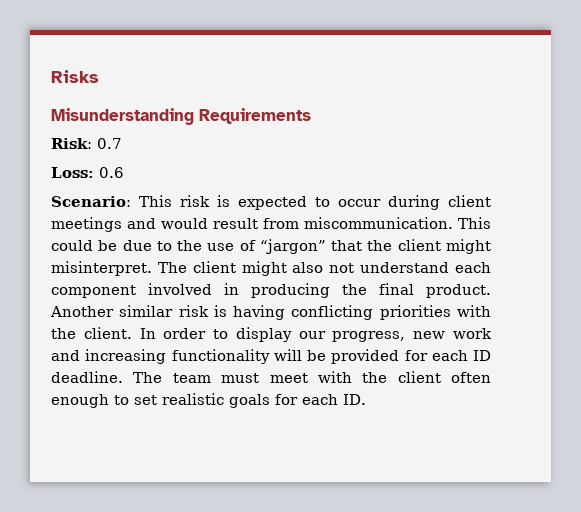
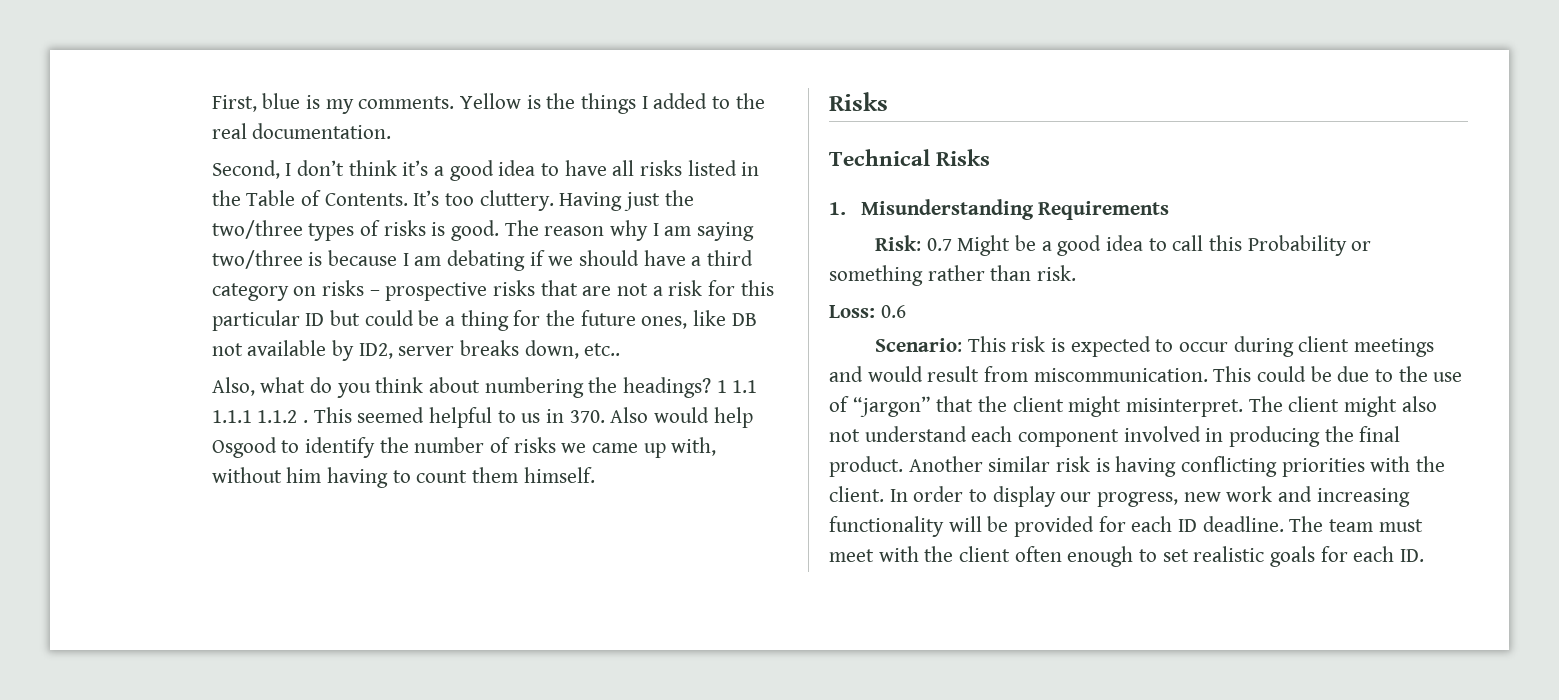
[51,70,99,83] [51,108,311,125] [51,138,122,149] Risks // Misunderstanding Requirements // Risk: 0.7 -> [211,93,765,114] [211,123,392,139] [211,160,760,181] [211,190,694,211] [211,220,754,241] [211,250,753,271] [211,280,774,301] [211,310,757,331] [211,340,621,361] [211,377,758,398] [211,407,753,428] [211,437,717,458] [211,467,595,488] [829,92,888,111] [829,149,991,166] [829,199,1170,220] [874,235,1372,256] [829,265,1077,286] First, blue is my comments. Yellow is the things I added to the real documentation. // Second, I don’t think it’s a good idea to have all risks listed in the Table of Contents. It’s too cluttery. Having just the two/three types of risks is good. The reason why I am saying two/three is because I am debating if we should have a third category on risks – prospective risks that are not a risk for this particular ID but could be a thing for the future ones, like DB not available by ID2, server breaks down, etc.. // Also, what do you think about numbering the headings? 1 1.1 1.1.1 1.1.2 . This seemed helpful to us in 370. Also would help Osgood to identify the number of risks we came up with, without him having to count them himself. // Risks // Technical Risks // 1. Misunderstanding Requirements // Risk: 0.7 Might be a good idea to call this Probability or something rather than risk.

